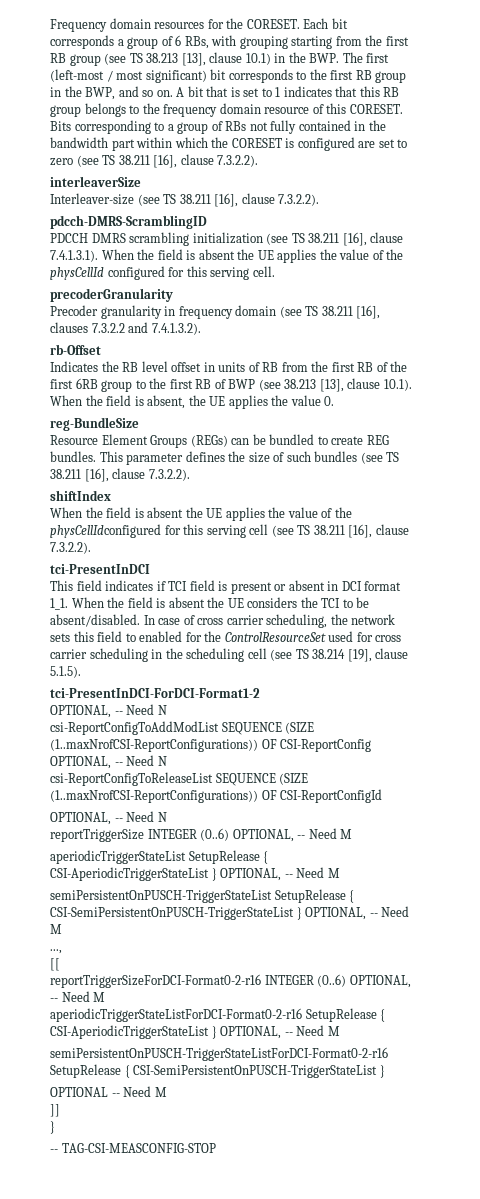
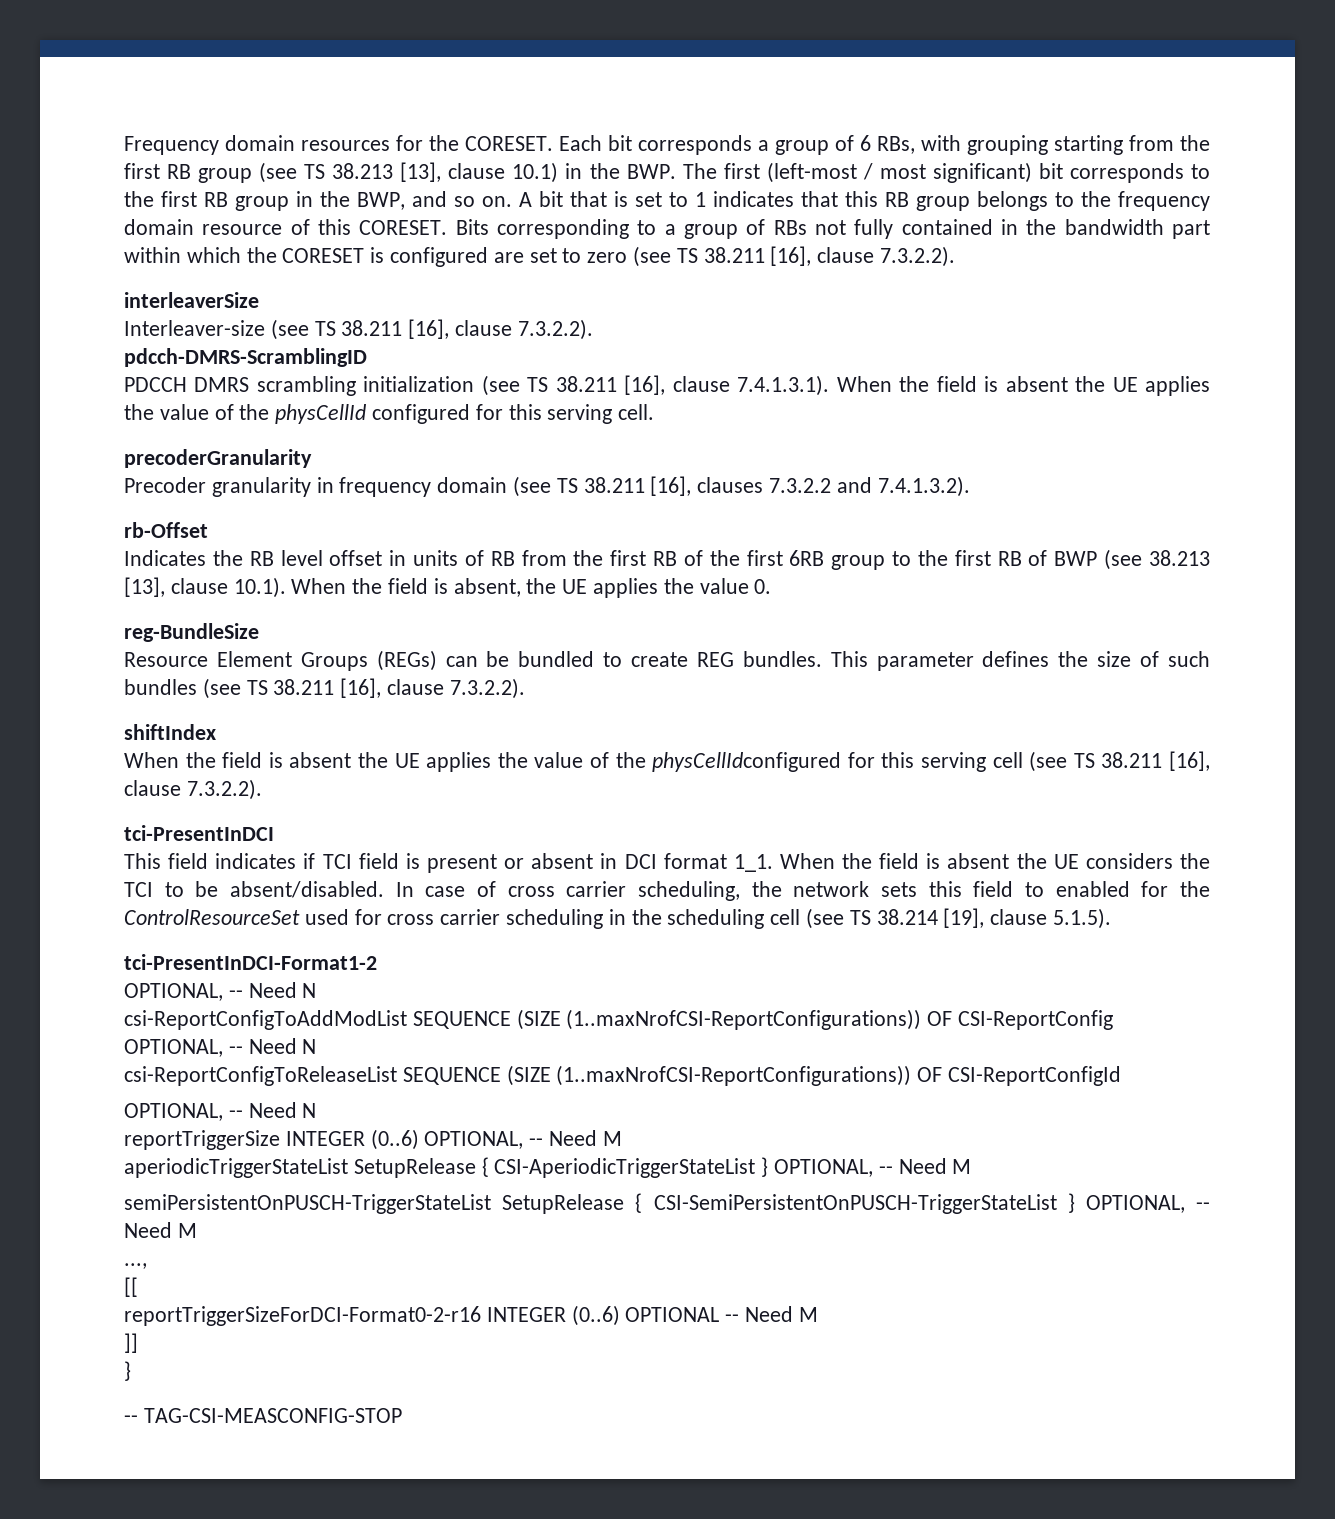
[50,688,260,698] tci-PresentInDCI-ForDCI-Format1-2 -> [124,954,377,970] tci-PresentInDCI-Format1-2
[349,975,411,988] [50,991,106,1002] [50,1008,386,1022] [50,1025,340,1039] [50,1047,388,1061] [50,1064,385,1078] OPTIONAL, -- Need M // aperiodicTriggerStateListForDCI-Format0-2-r16 SetupRelease { CSI-AperiodicTriggerStateList } OPTIONAL, -- Need M // semiPersistentOnPUSCH-TriggerStateListForDCI-Format0-2-r16 SetupRelease { CSI-SemiPersistentOnPUSCH-TriggerStateList } // -> (620, 1315) none

